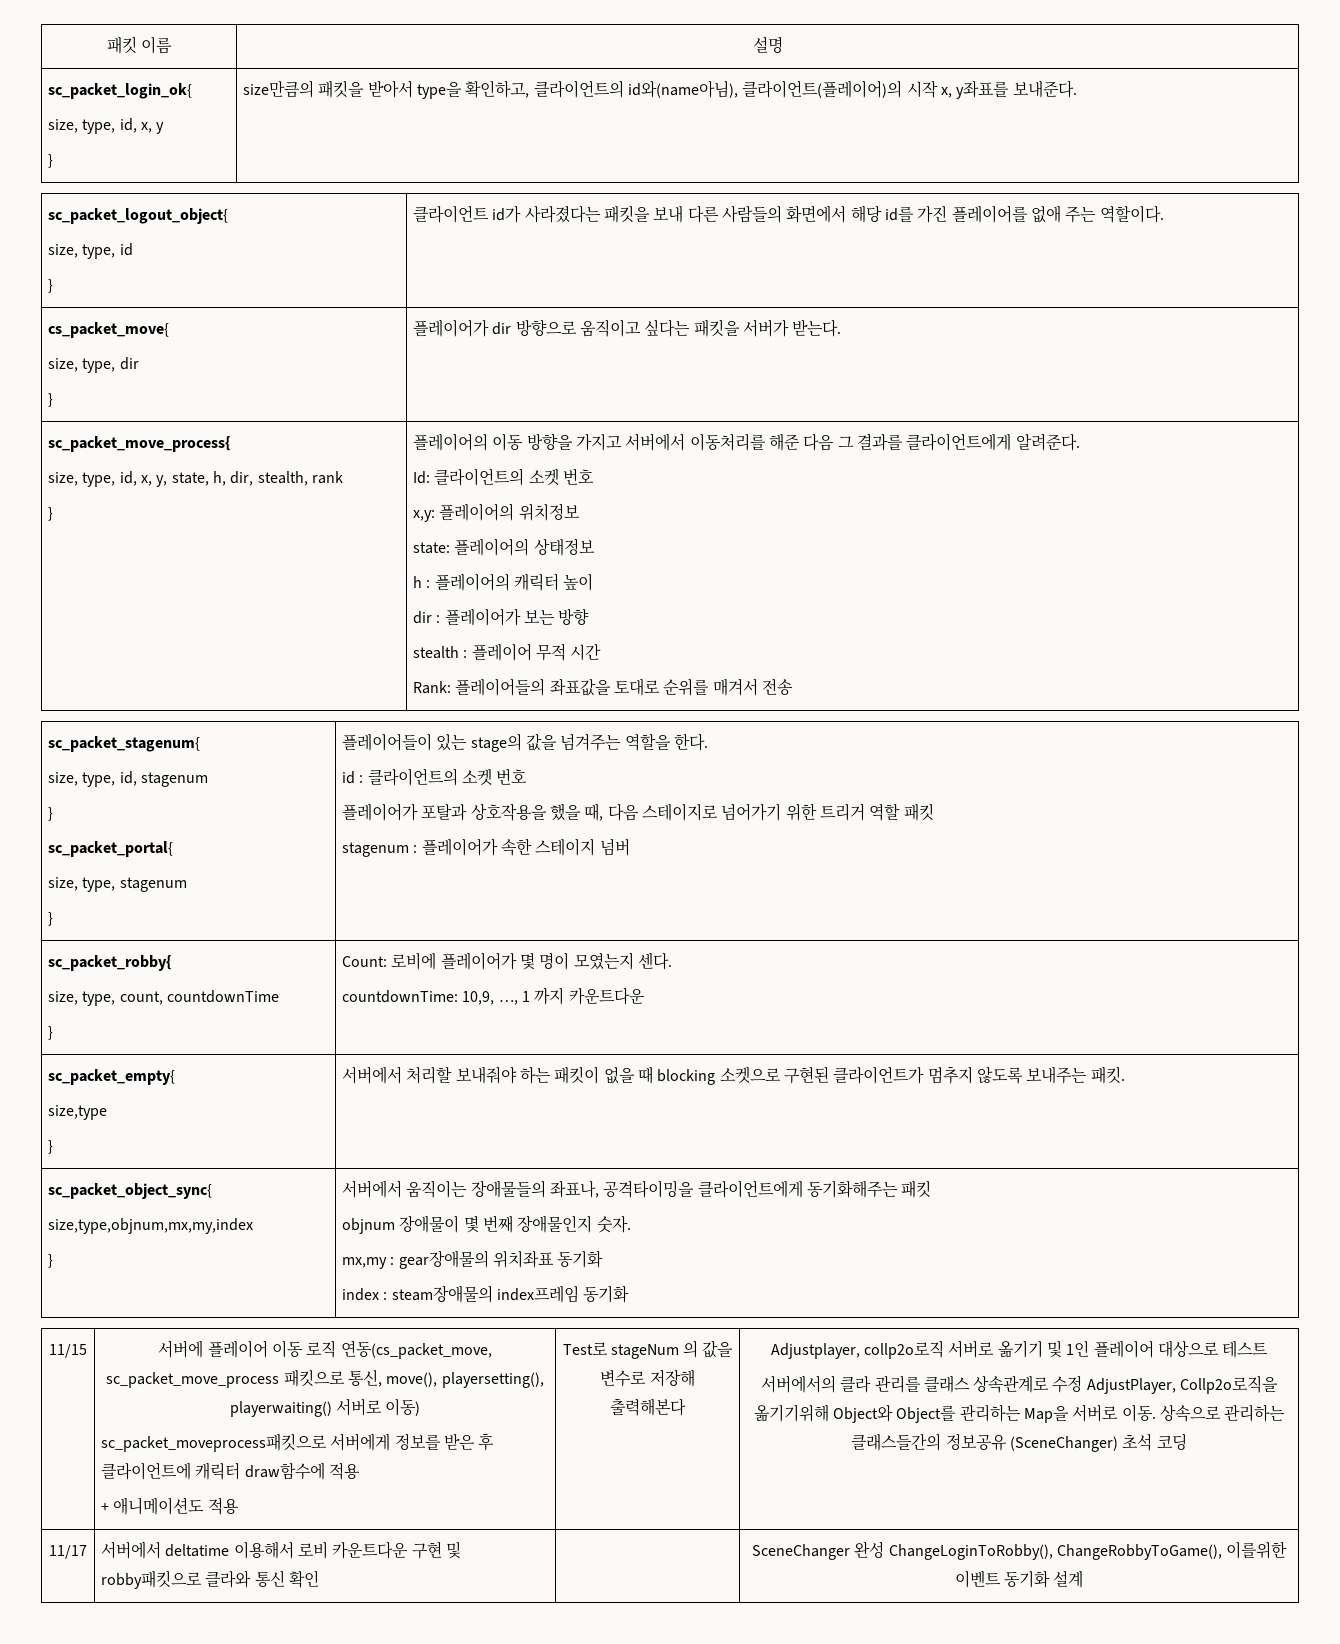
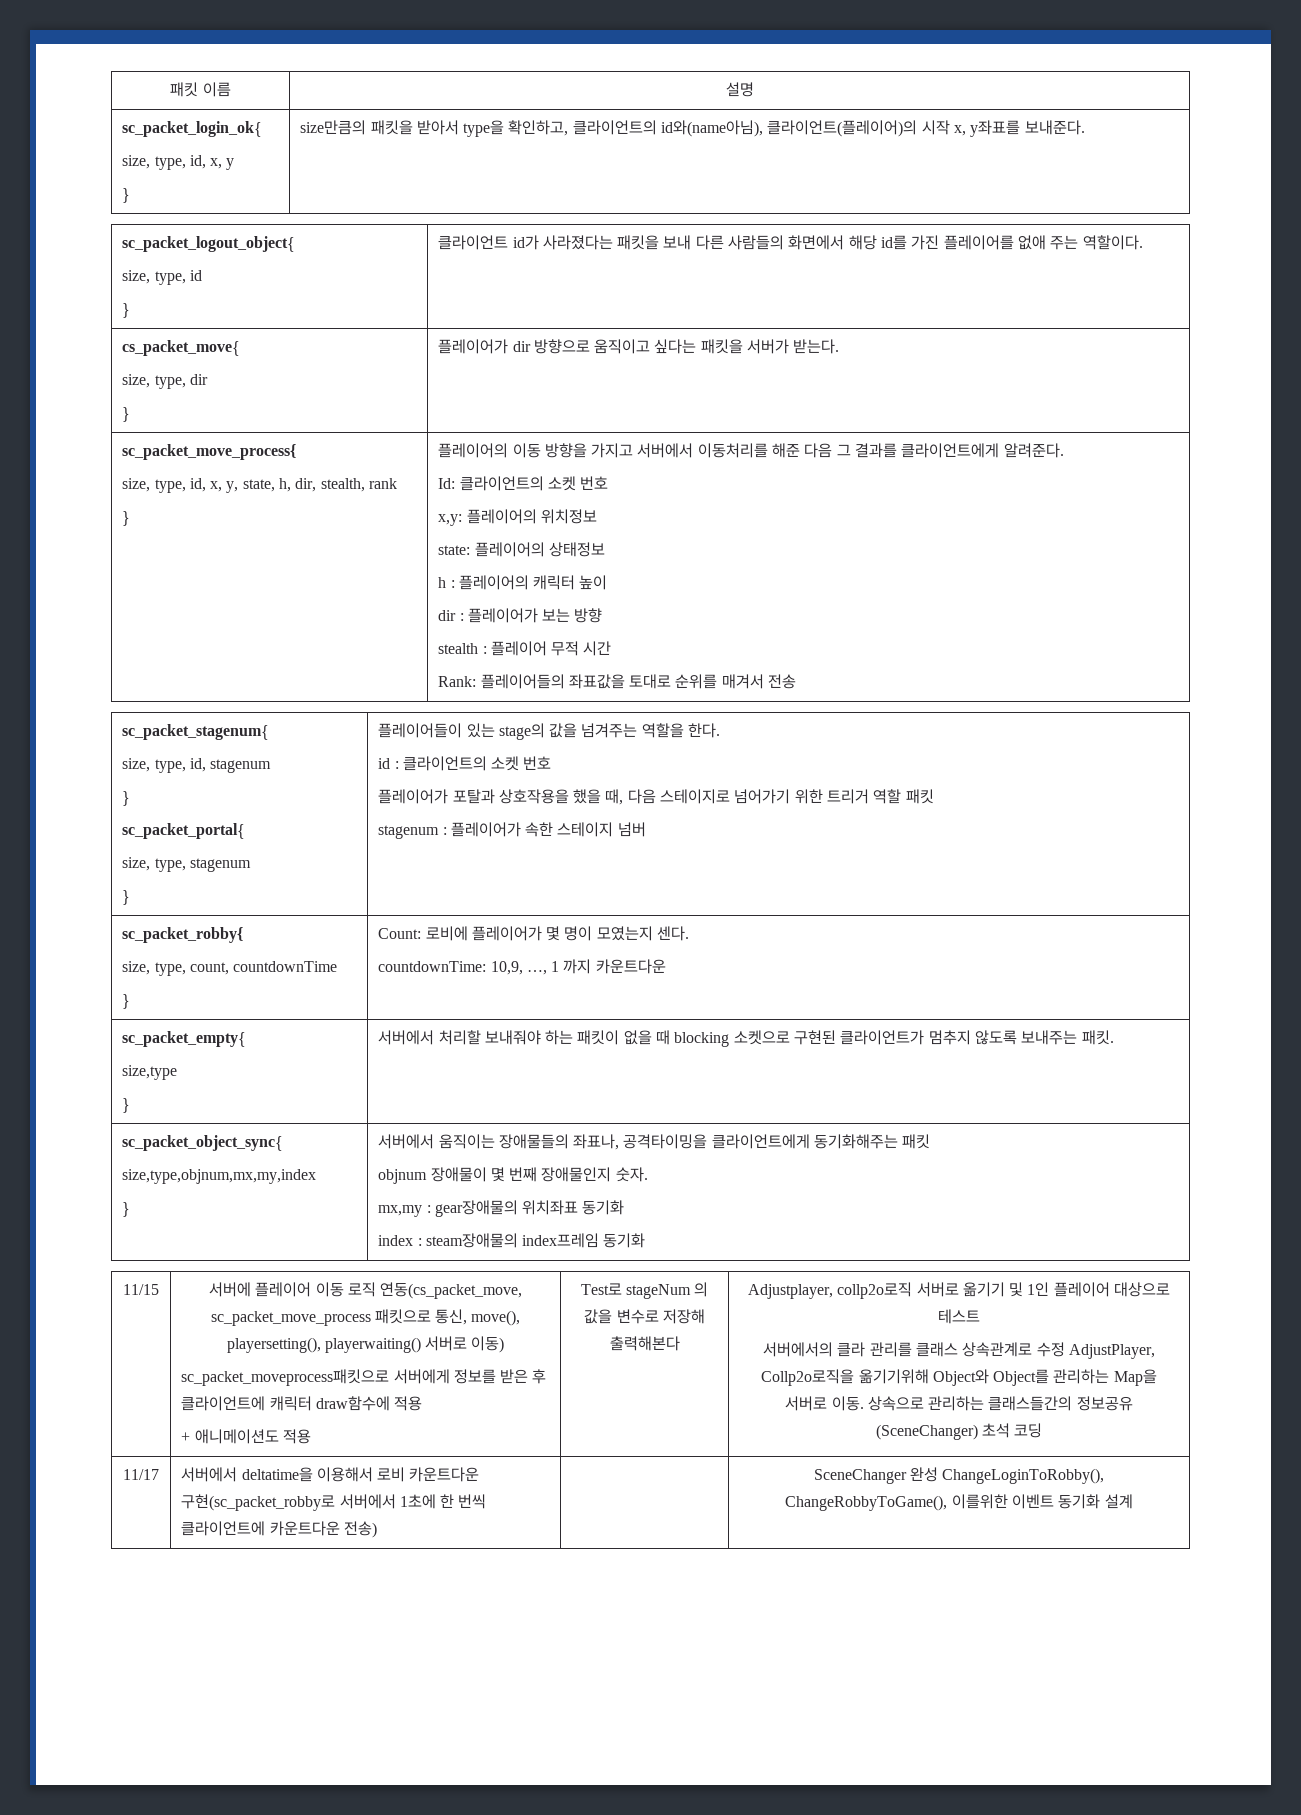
[165,1544,230,1557] deltatime -> [241,1467,313,1482] deltatime을
[411,1541,462,1559] [101,1570,320,1589] 구현 및 robby패킷으로 클라와 통신 확인 -> [181,1494,487,1511] [181,1521,377,1538] 구현(sc_packet_robby로 서버에서 1초에 한 번씩 클라이언트에 카운트다운 전송)

